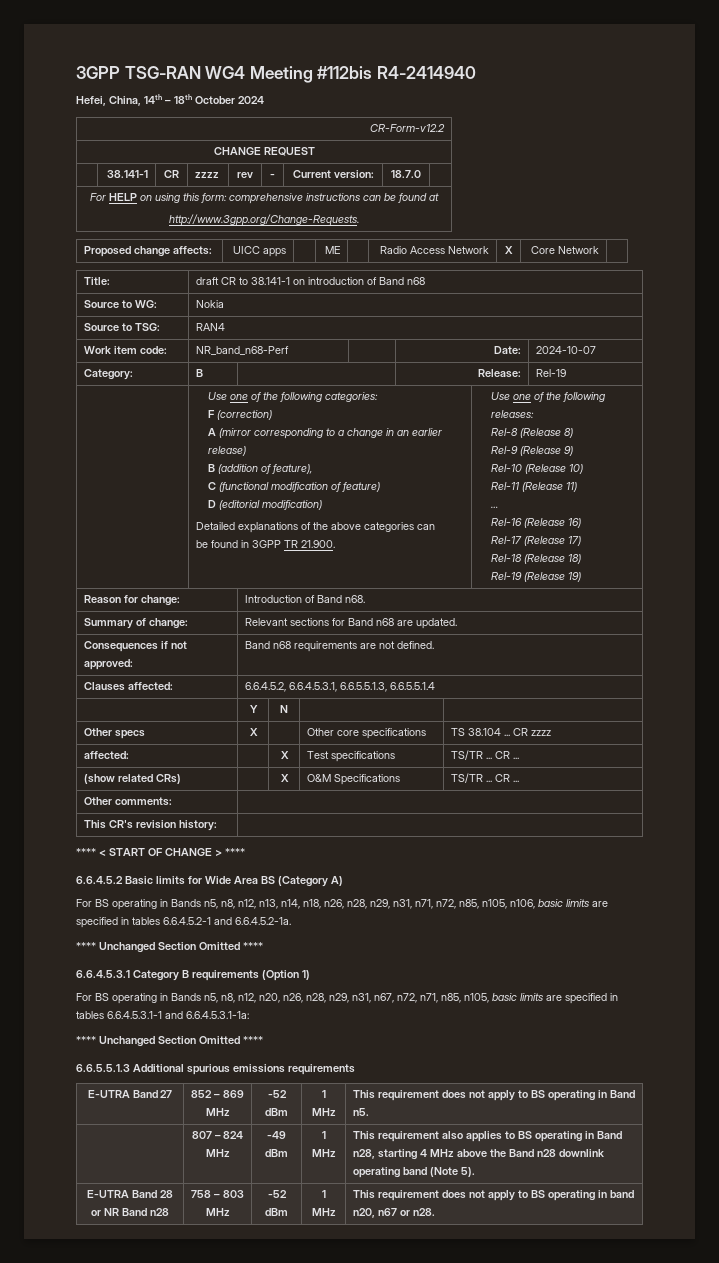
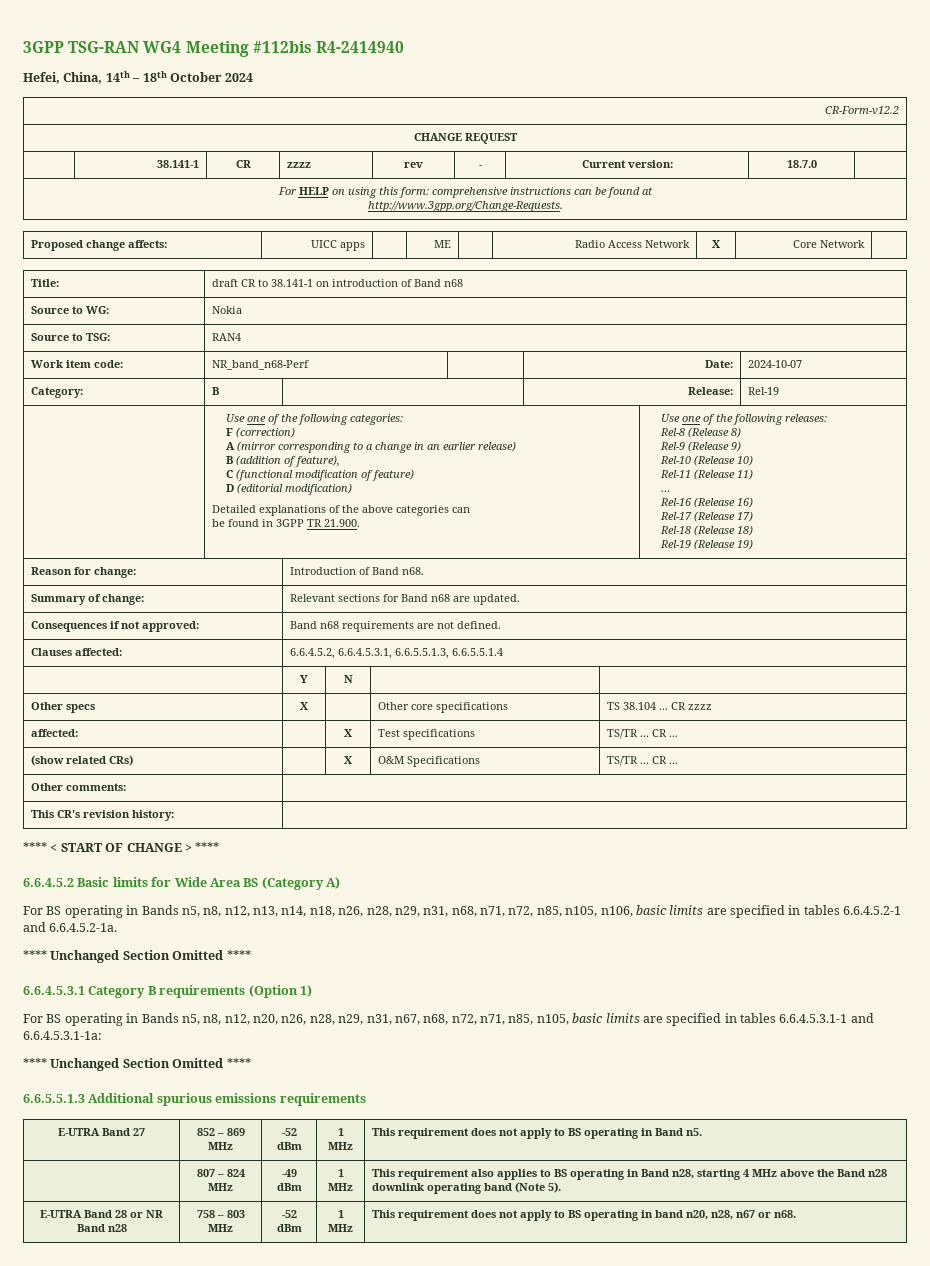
(412, 904) none -> [451,906,477,917] n68,
(394, 998) none -> [423,1014,449,1025] n68,
(376, 1213) none -> [710,1210,733,1220] n28,
[412,1208,435,1216] n28. -> [773,1210,796,1218] n68.

